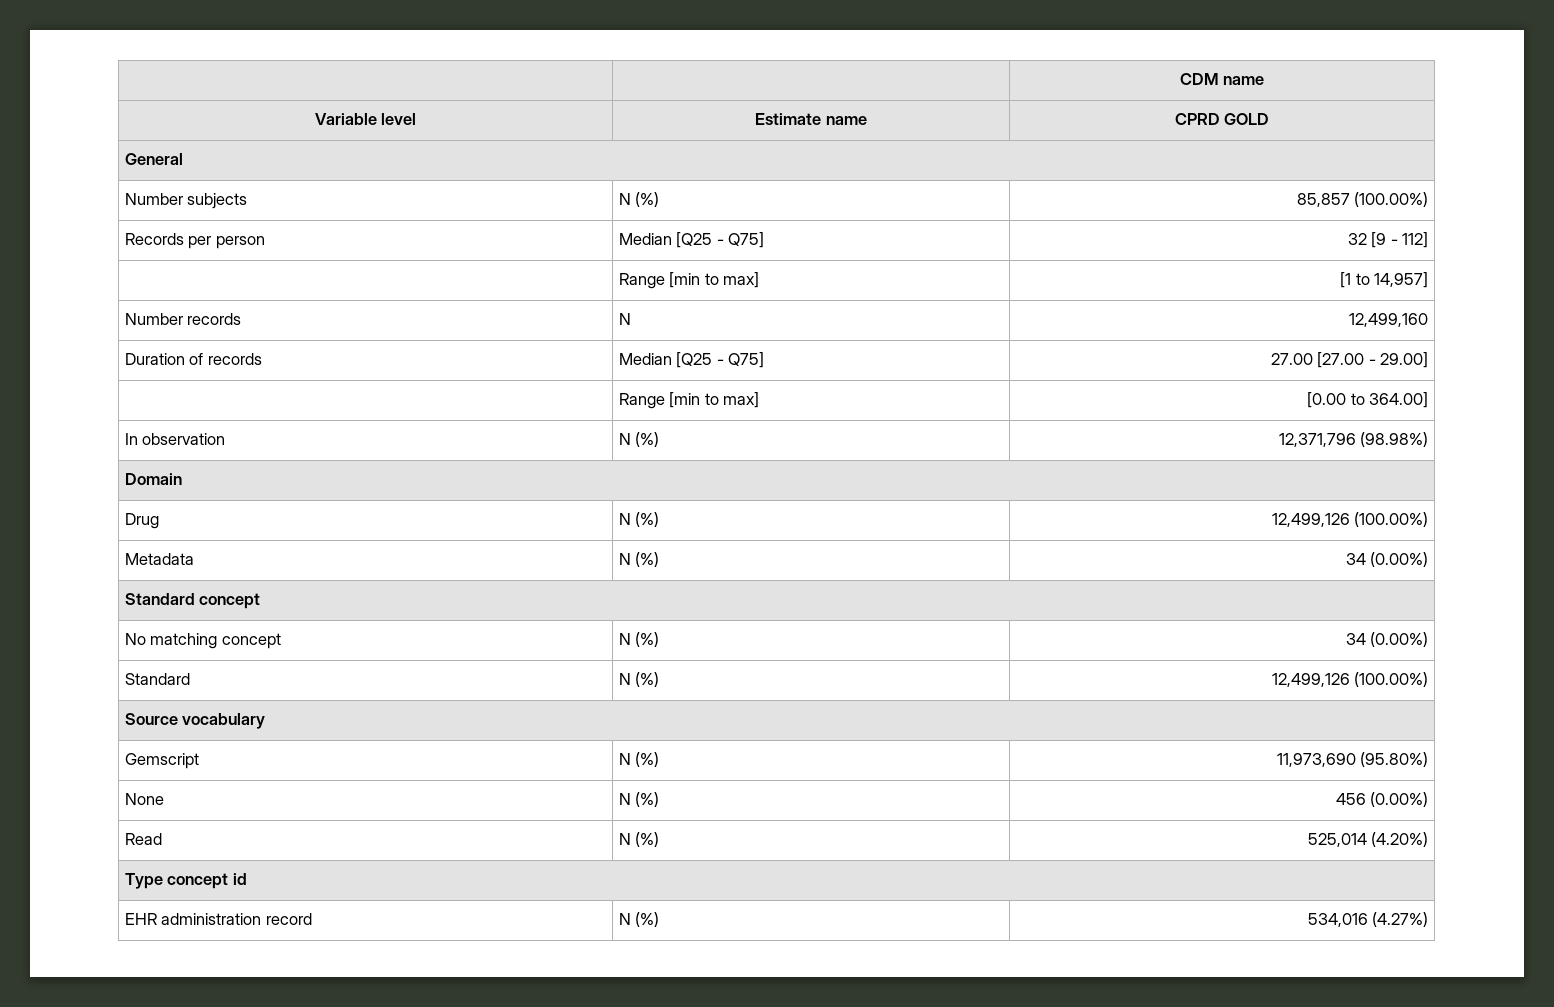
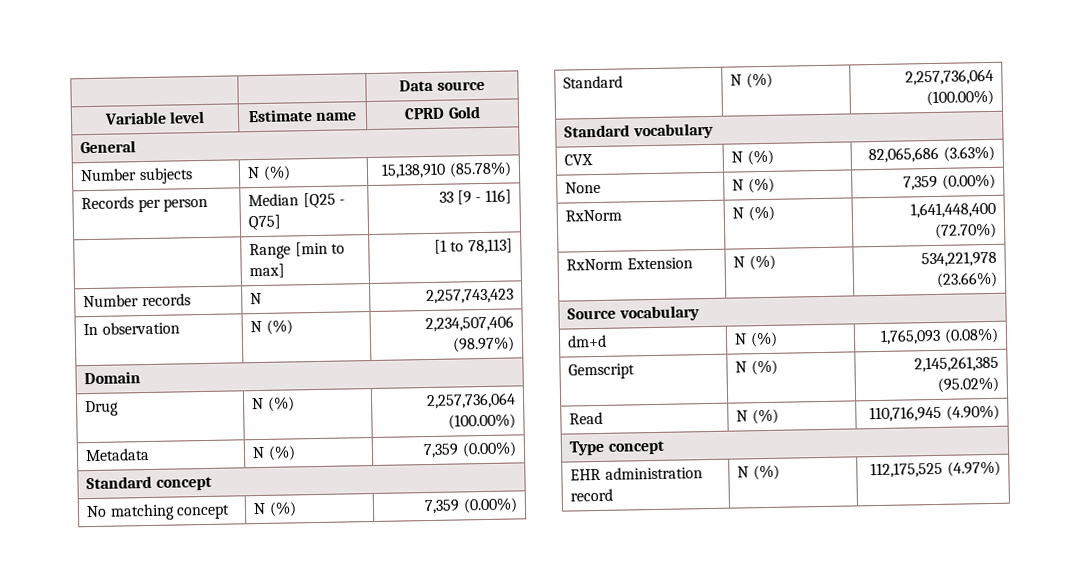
[1179,73,1265,85] | | CDM name -> [399,79,485,92] | | Data source
[1224,113,1270,125] GOLD -> [447,106,481,119] Gold
[1296,192,1429,207] 85,857 (100.00%) -> [381,161,512,179] 15,138,910 (85.78%)
[1347,233,1367,245] 32 -> [438,191,454,203] 33
[1402,232,1429,248] 112] -> [484,189,512,204] 116]
[1374,272,1429,288] 14,957] -> [467,238,513,255] 78,113]
[1349,313,1429,327] [124,353,262,365] [618,352,765,368] [1270,352,1429,368] [618,392,760,409] [1307,392,1429,408] 12,499,160 // Duration of records | Median [Q25 - Q75] | 27.00 [27.00 - 29.00] // | Range [min to max] | [0.00 to 364.00] -> [425,288,514,305] 2,257,743,423
[1278,432,1429,447] 12,371,796 (98.98%) -> [424,315,514,333] [451,336,515,353] 2,234,507,406 (98.97%)
[1271,513,1350,527] 12,499,126 -> [425,392,516,410] 2,257,736,064
[1345,553,1366,565] 34 -> [423,443,460,459] 7,359
[1345,633,1366,645] 34 -> [424,499,461,515] 7,359
[1271,672,1429,687] [124,713,266,729] [124,753,199,769] [618,752,660,767] [1276,752,1429,767] [124,793,164,805] [618,792,660,807] [1335,792,1429,807] 12,499,126 (100.00%) // Source vocabulary // Gemscript | N (%) | 11,973,690 (95.80%) // None | N (%) | 456 (0.00%) -> [904,68,994,86] [925,89,994,107] [564,122,714,140] [564,154,594,166] [731,149,774,166] [868,145,995,164] [565,181,602,194] [732,177,775,194] [903,173,996,191] [565,209,623,222] [732,205,775,222] [909,201,996,219] [934,222,997,239] [566,257,693,271] [733,254,776,271] [920,250,997,268] [935,271,998,288] [567,305,700,322] [567,334,608,348] [734,331,778,348] [880,327,999,345] [568,363,636,380] [735,359,778,376] [913,355,999,373] [936,376,1000,393] 2,257,736,064 (100.00%) // Standard vocabulary // CVX | N (%) | 82,065,686 (3.63%) // None | N (%) | 7,359 (0.00%) // RxNorm | N (%) | 1,641,448,400 (72.70%) // RxNorm Extension | N (%) | 534,221,978 (23.66%) // Source vocabulary // dm+d | N (%) | 1,765,093 (0.08%) // Gemscript | N (%) | 2,145,261,385 (95.02%)
[1307,832,1429,847] 525,014 (4.20%) -> [869,404,1000,423] 110,716,945 (4.90%)
[232,873,247,885] id -> (665, 447) none
[1307,912,1429,927] 534,016 (4.27%) -> [870,460,1001,479] 112,175,525 (4.97%)

